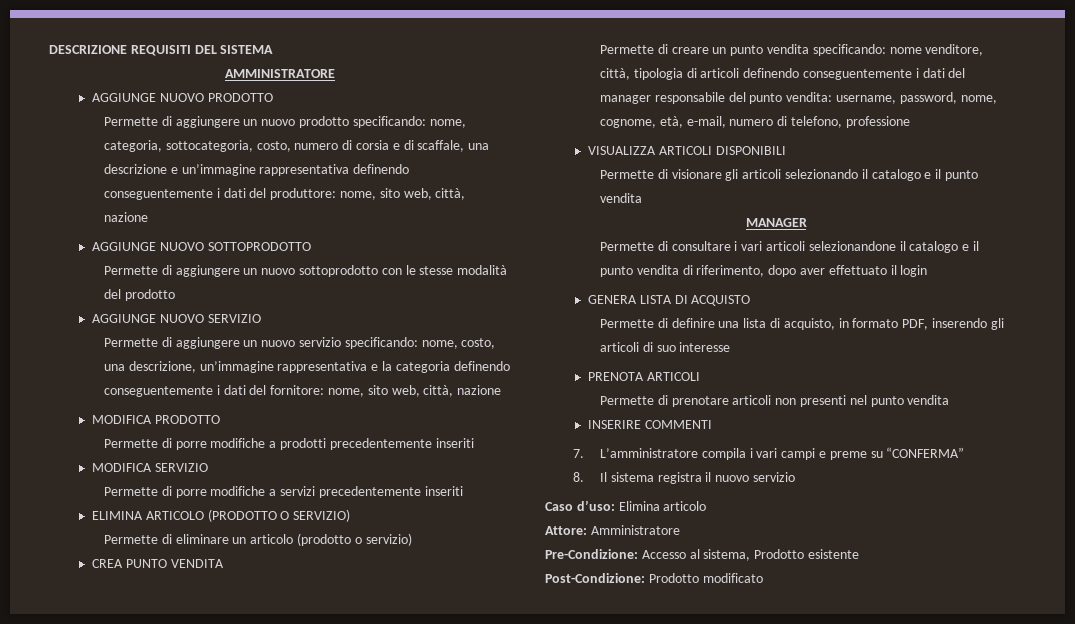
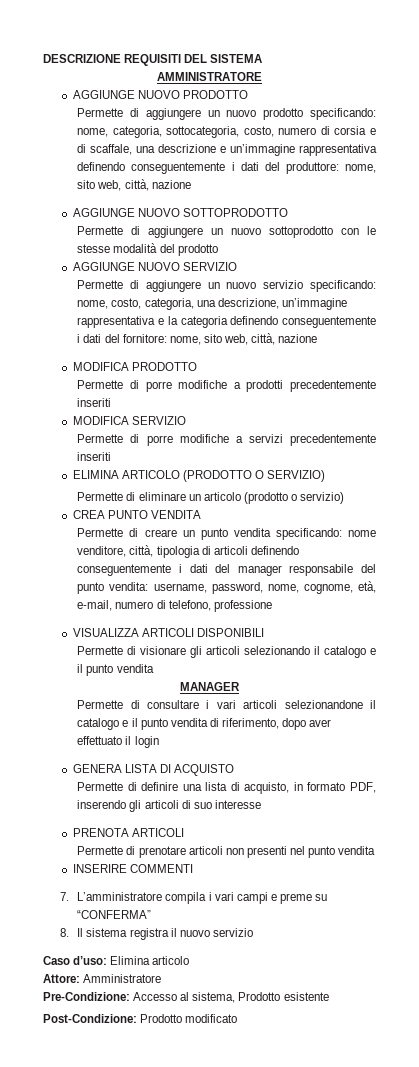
(496, 343) none -> [144,298,194,310] categoria,

